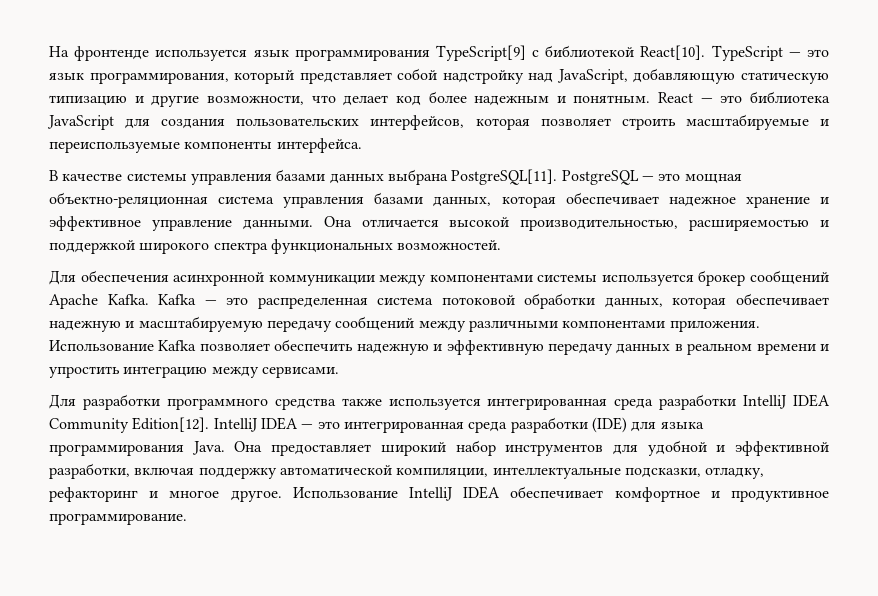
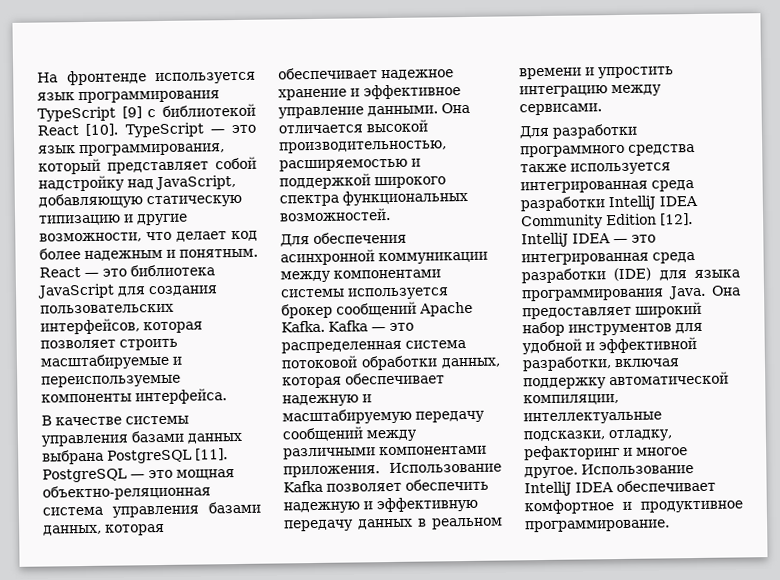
[435,45,706,61] TypeScript[9] с библиотекой React[10]. -> [37,103,256,122] [37,123,119,136] TypeScript [9] с библиотекой React [10].
[451,169,558,185] PostgreSQL[11]. -> [107,448,228,464] PostgreSQL [11].
[132,417,210,432] Edition[12]. -> [606,213,693,226] Edition [12].

